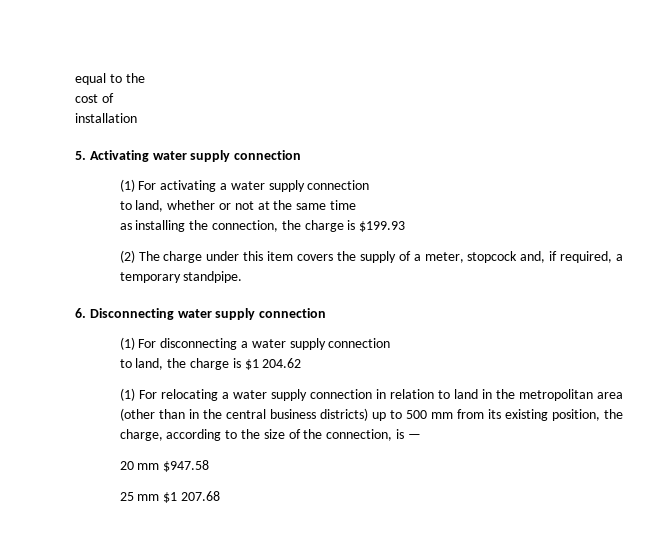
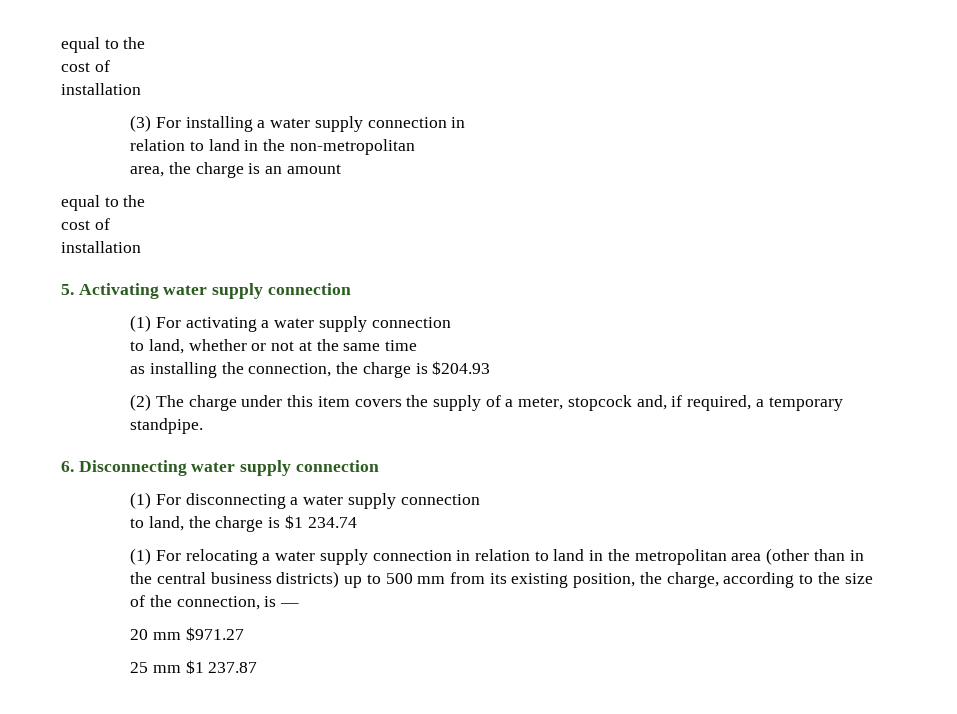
[75,73,145,85] [75,93,114,103] [75,113,137,123] equal to the // cost of // installation -> [61,37,146,53] [61,60,110,72] [61,83,141,95] [130,115,466,132] [130,139,415,155] [130,162,341,178] [61,195,146,211] [61,218,110,230] [61,241,141,253] equal to the // cost of // installation // (3) For installing a water supply connection in // relation to land in the non-metropolitan // area, the charge is an amount // equal to the // cost of // installation
[359,221,406,232] $199.93 -> [432,361,491,375] $204.93
[262,358,302,368] 204.62 -> [307,517,357,528] 234.74
[163,460,210,472] $947.58 -> [185,627,244,641] $971.27
[180,491,220,501] 207.68 -> [208,662,258,673] 237.87

